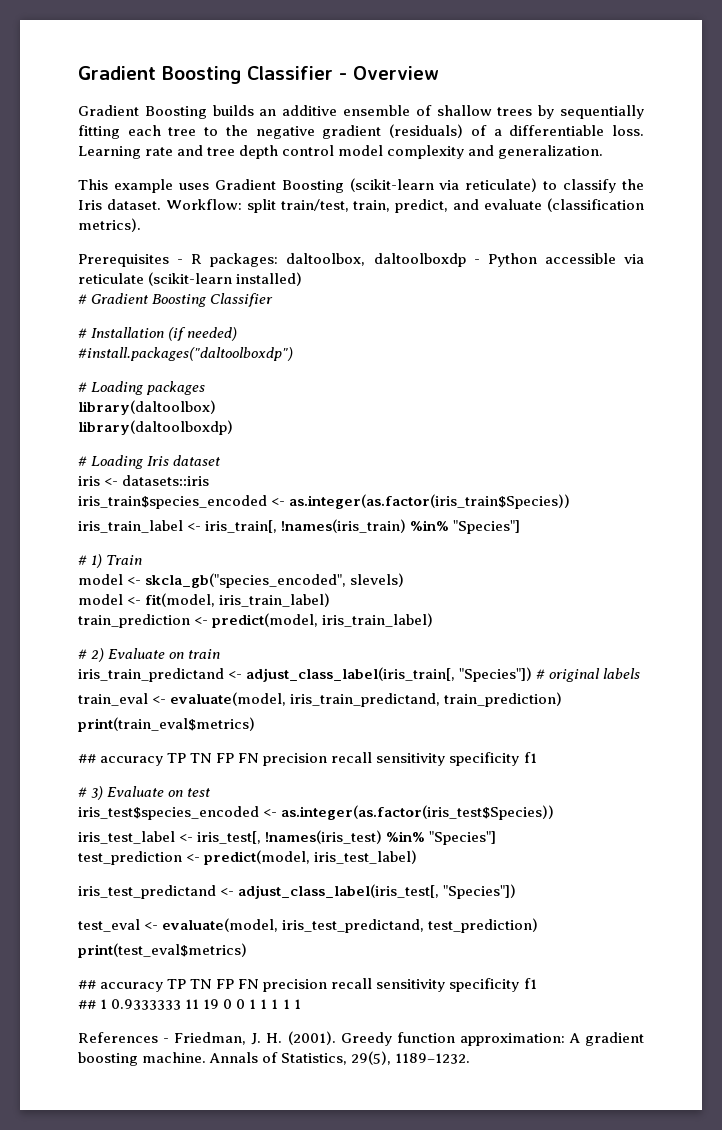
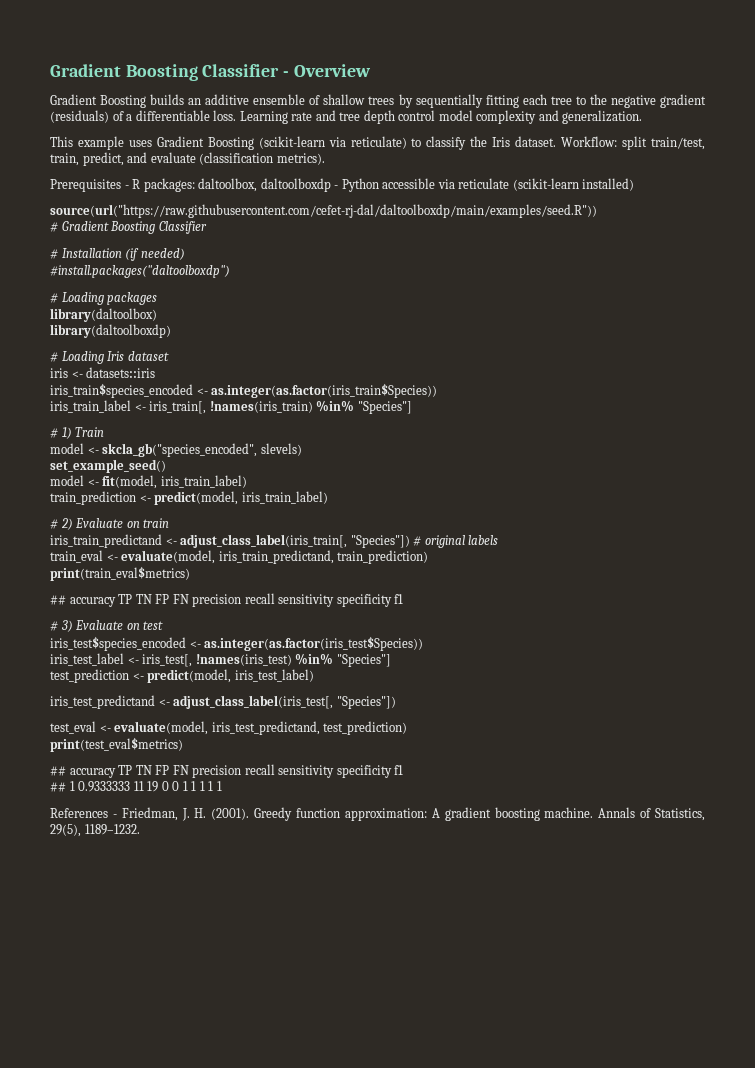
(303, 279) none -> [50,204,597,218] // source(url("https://raw.githubusercontent.com/cefet-rj-dal/daltoolboxdp/main/examples/seed.R"))
(405, 580) none -> [50,459,166,473] // set_example_seed()

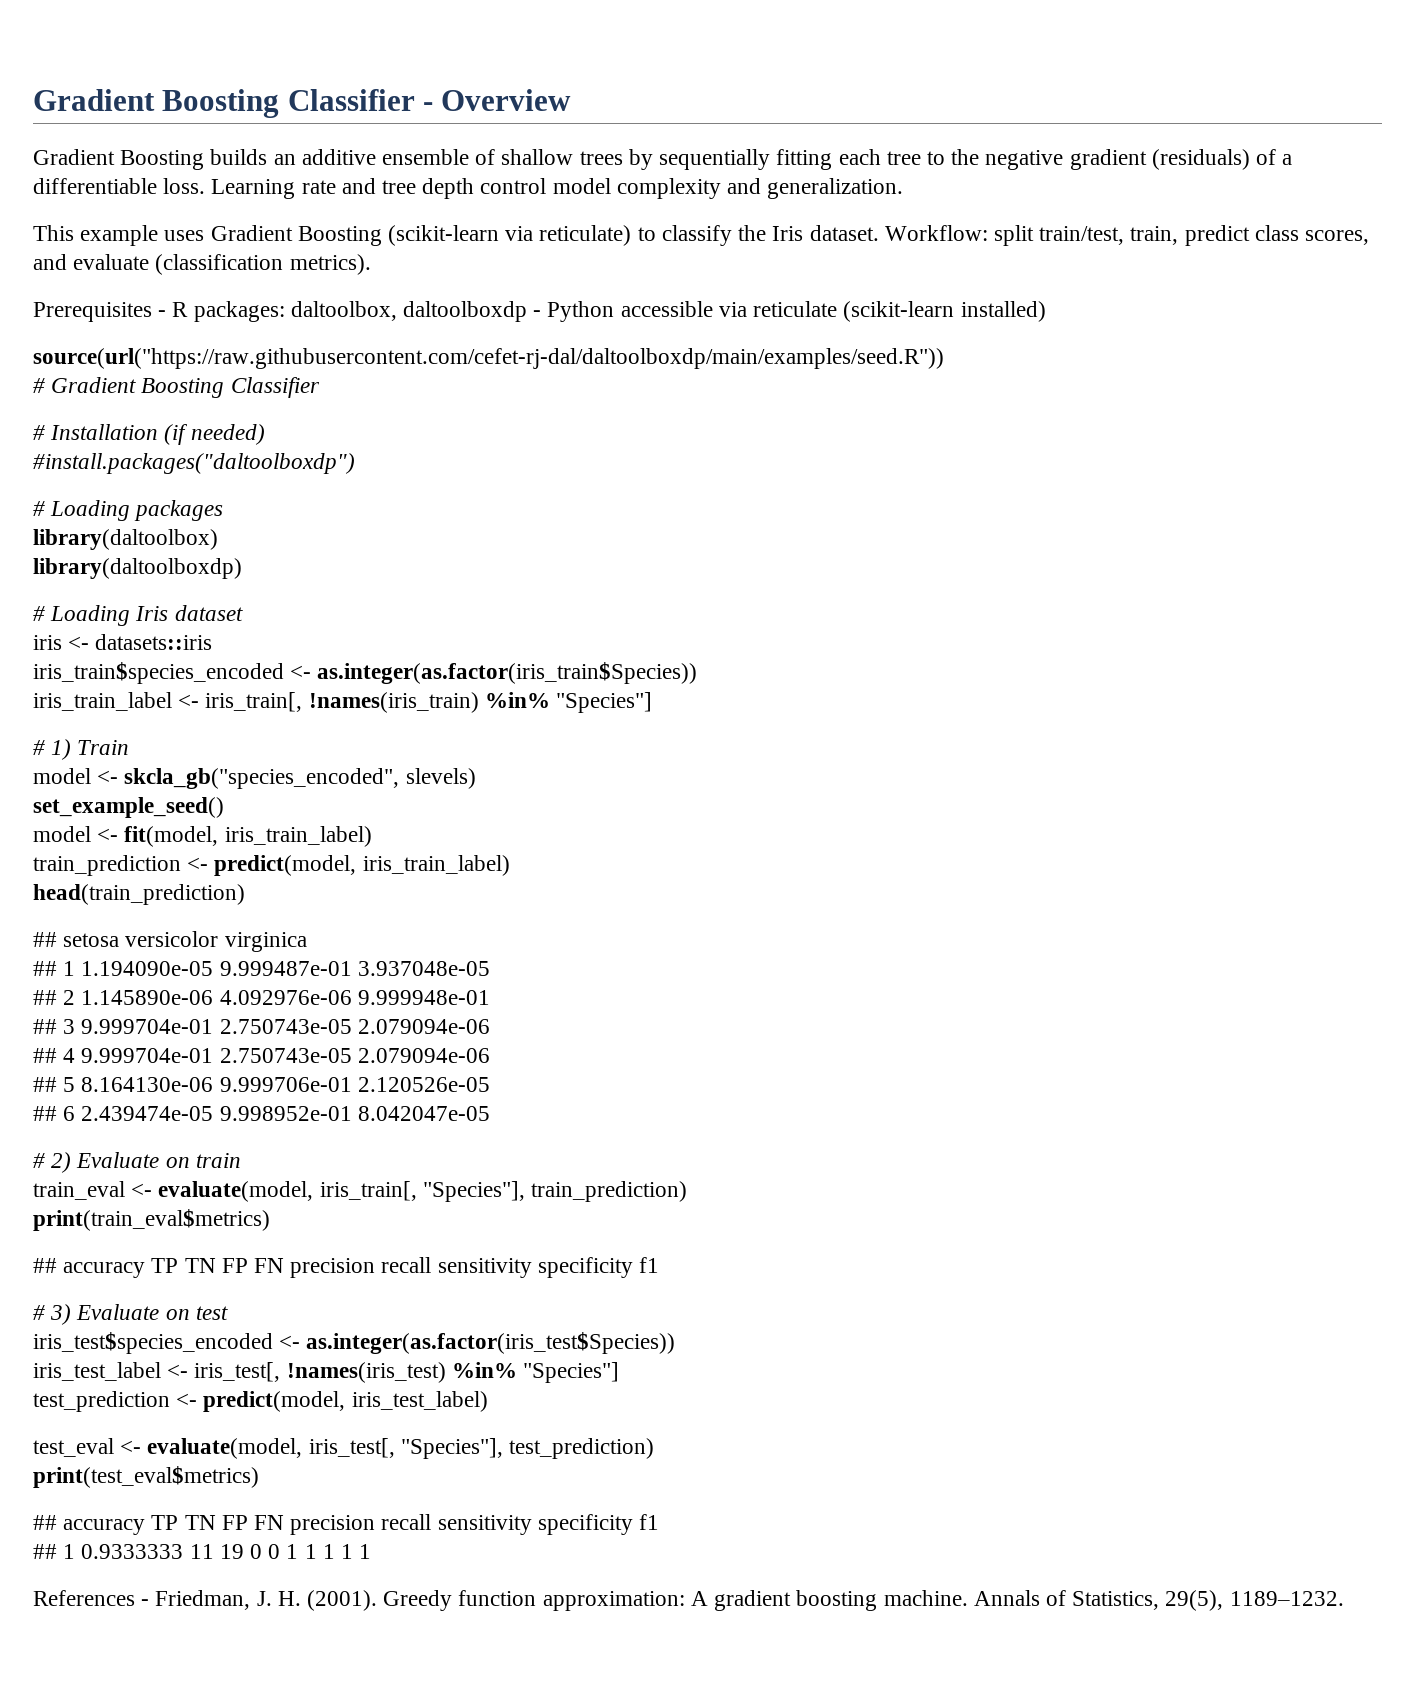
[82,152,124,166] predict, -> [1184,225,1369,246] predict class scores,
(328, 497) none -> [33,884,245,905] [33,931,307,952] [33,961,490,976] [33,990,490,1005] [33,1019,490,1034] [33,1048,490,1063] [33,1077,490,1092] [33,1106,490,1121] // head(train_prediction) // ## setosa versicolor virginica // ## 1 1.194090e-05 9.999487e-01 3.937048e-05 // ## 2 1.145890e-06 4.092976e-06 9.999948e-01 // ## 3 9.999704e-01 2.750743e-05 2.079094e-06 // ## 4 9.999704e-01 2.750743e-05 2.079094e-06 // ## 5 8.164130e-06 9.999706e-01 2.120526e-05 // ## 6 2.439474e-05 9.998952e-01 8.042047e-05
[50,534,499,548] // iris_train_predictand <- adjust_class_label(iris_train[, "Species"]) # original labels -> (241, 1160) none
[218,550,334,564] iris_train_predictand, -> [319,1181,525,1202] iris_train[, "Species"],
[50,695,396,709] // iris_test_predictand <- adjust_class_label(iris_test[, "Species"]) -> (488, 1401) none
[211,721,320,735] iris_test_predictand, -> [308,1438,503,1459] iris_test[, "Species"],

